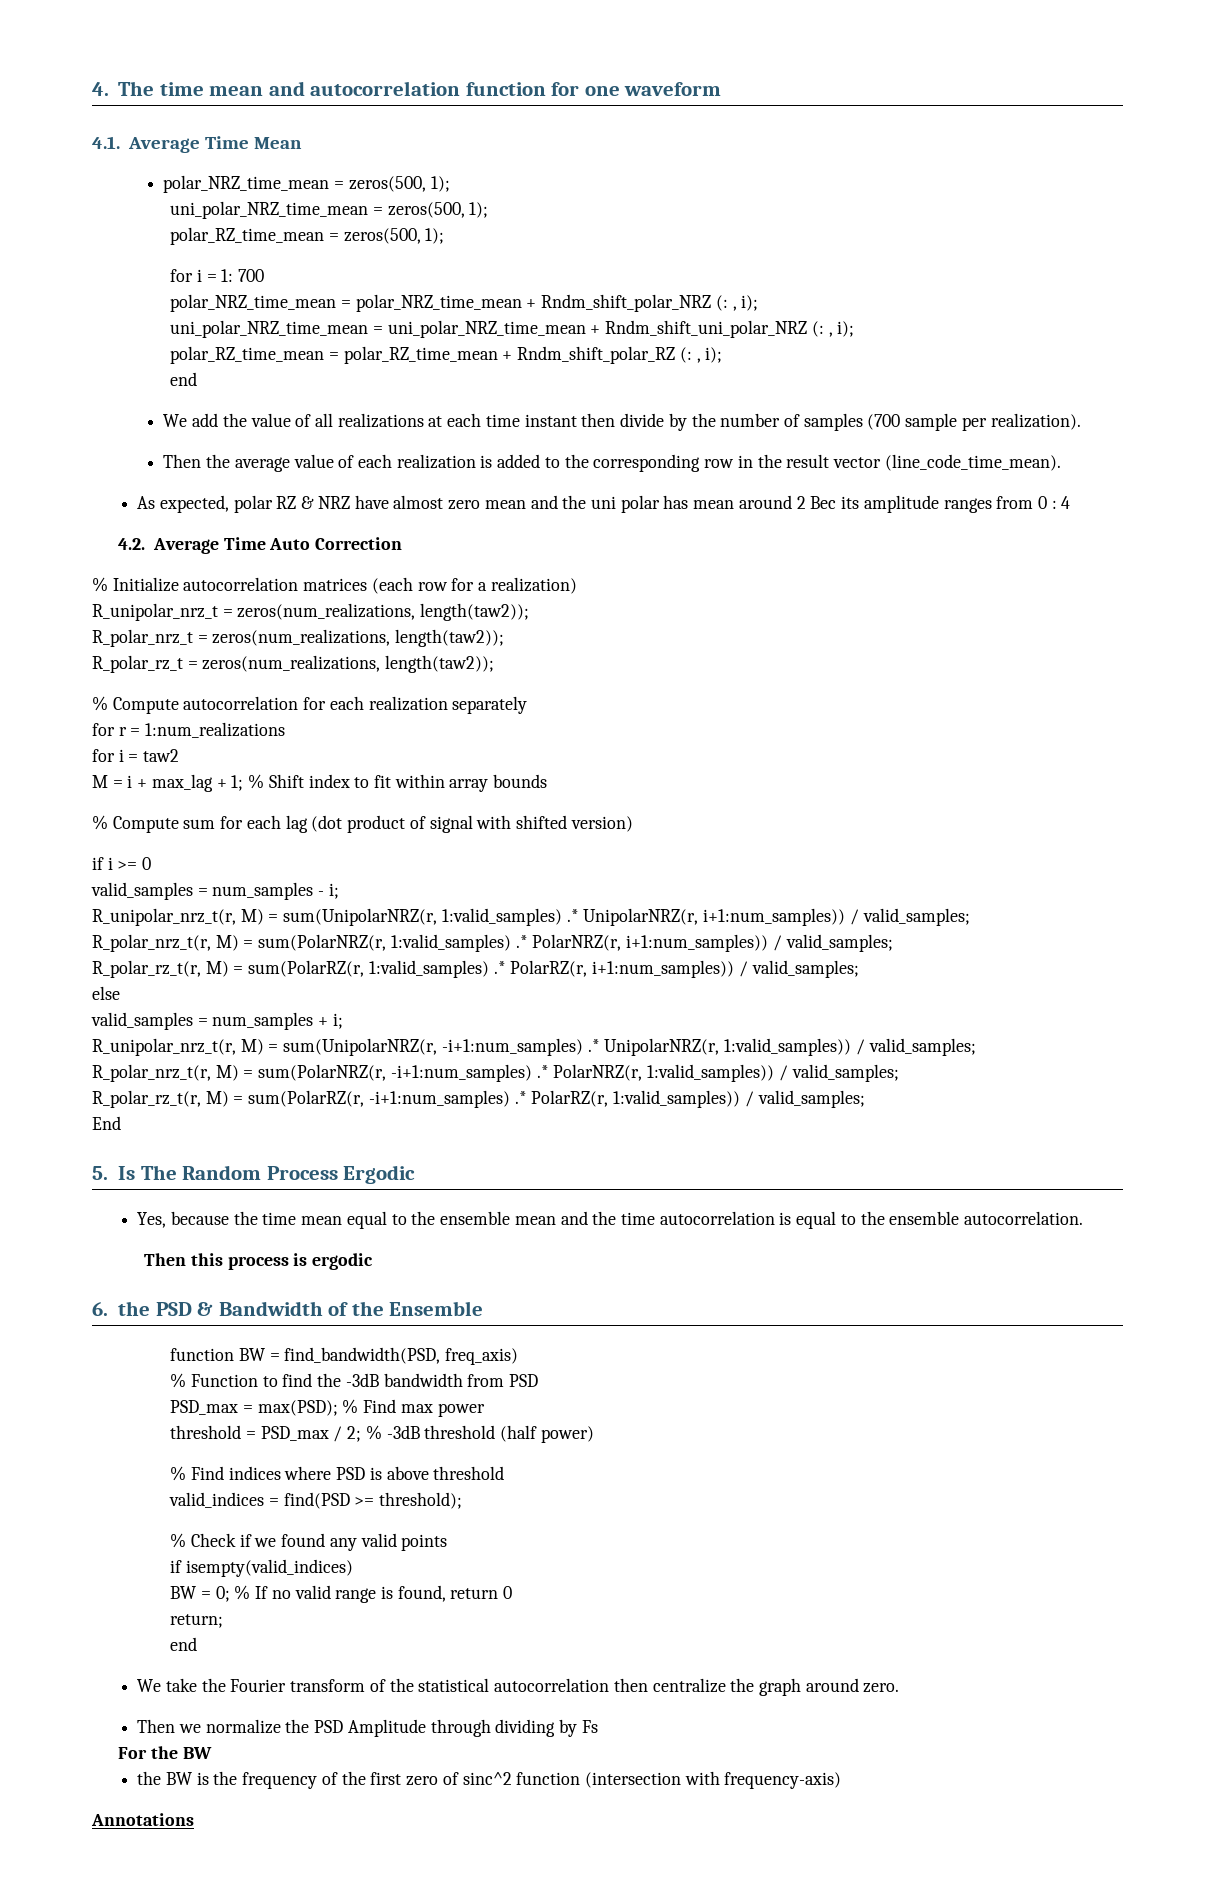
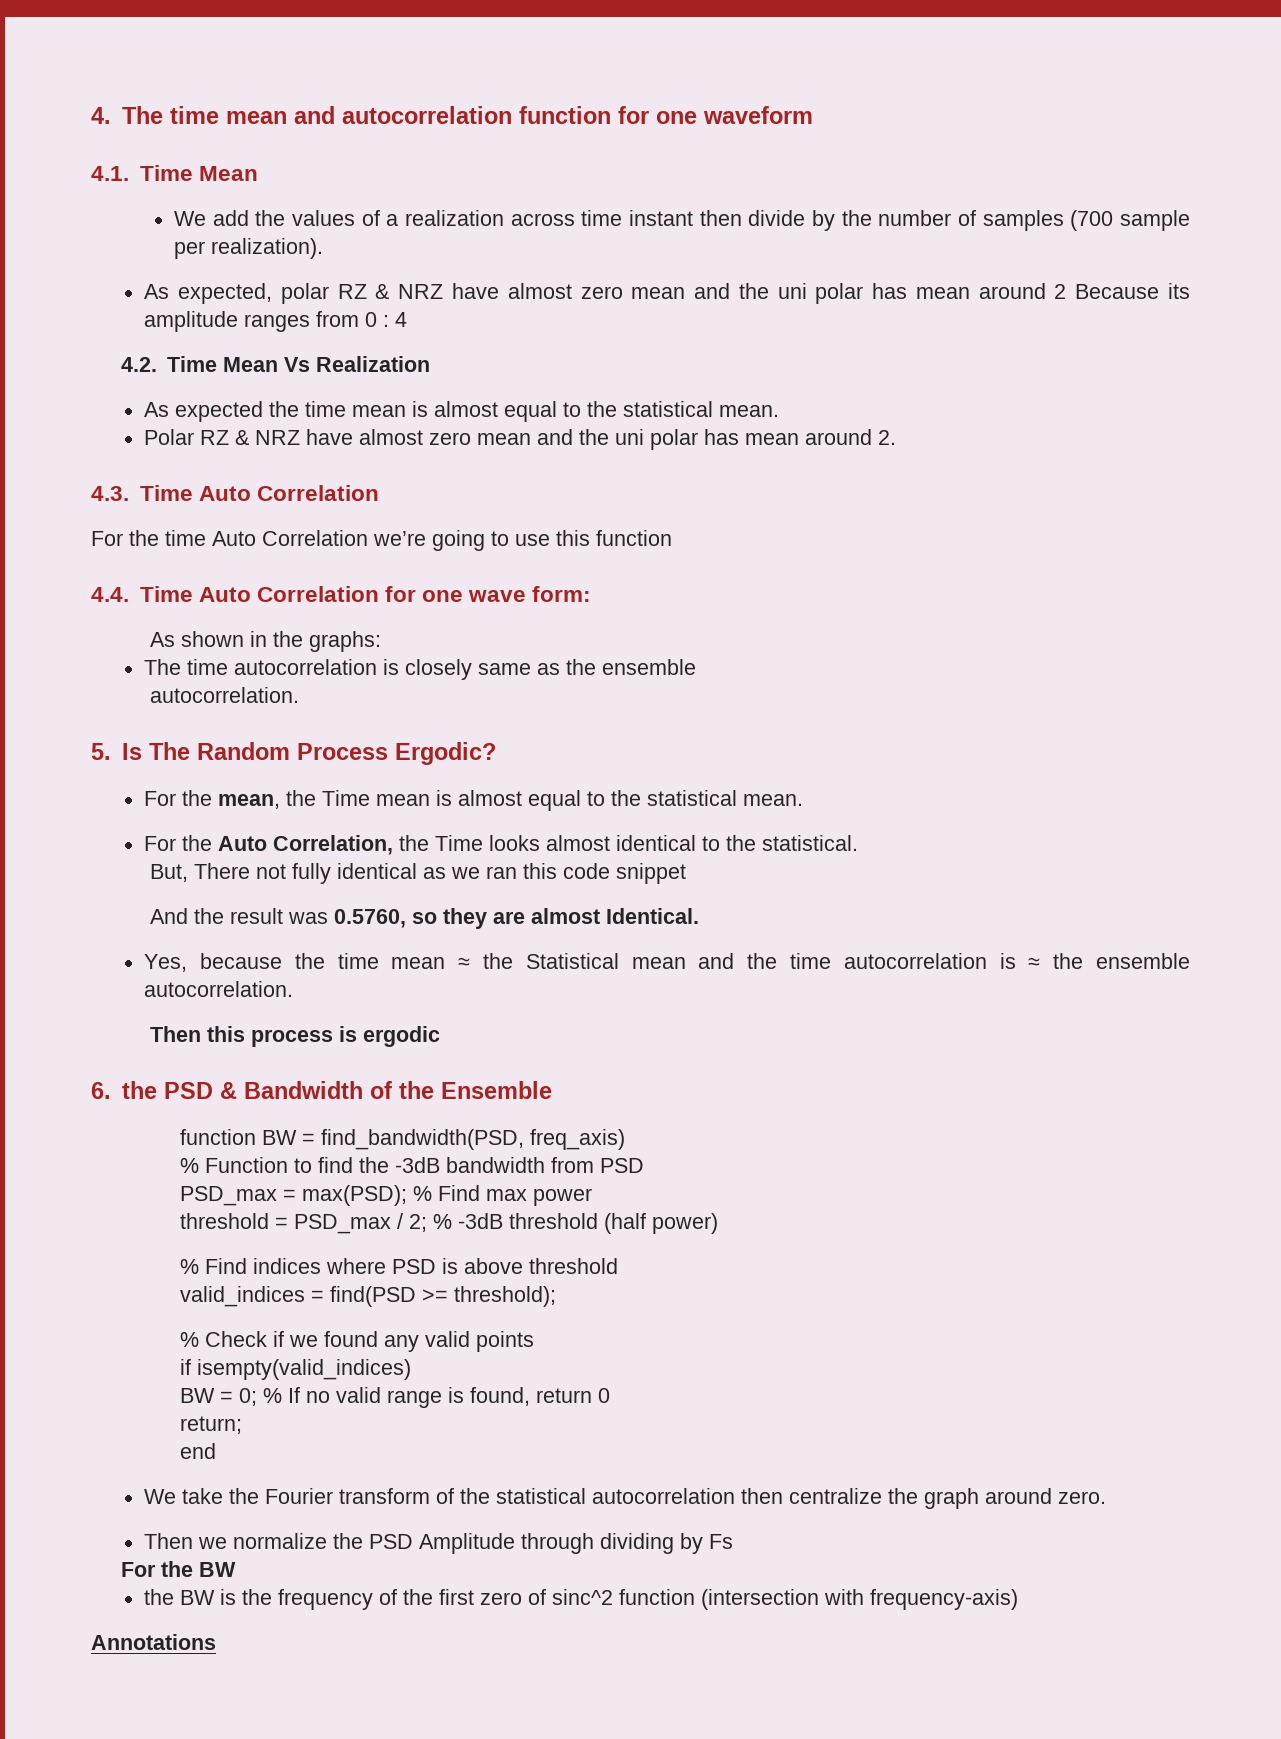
[127,137,200,153] Average -> (129, 173) none
[163,175,450,193] [170,201,489,219] [170,227,445,245] [170,269,265,282] [170,294,759,312] [170,320,855,338] [170,346,723,364] [170,372,198,386] [163,413,482,428] polar_NRZ_time_mean = zeros(500, 1); // uni_polar_NRZ_time_mean = zeros(500, 1); // polar_RZ_time_mean = zeros(500, 1); // for i = 1: 700 // polar_NRZ_time_mean = polar_NRZ_time_mean + Rndm_shift_polar_NRZ (: , i); // uni_polar_NRZ_time_mean = uni_polar_NRZ_time_mean + Rndm_shift_uni_polar_NRZ (: , i); // polar_RZ_time_mean = polar_RZ_time_mean + Rndm_shift_polar_RZ (: , i); // end // We add the value of all realizations at each -> [173,210,575,226] We add the values of a realization across
[163,454,1061,472] // Then the average value of each realization is added to the corresponding row in the result vector (line_code_time_mean). -> (323, 248) none
[810,496,837,509] Bec -> [1075,284,1160,299] Because
[152,537,402,554] [92,577,577,594] [92,603,530,621] [92,629,505,647] [92,655,495,673] [92,696,528,714] [92,722,286,738] [92,749,180,762] [92,774,548,792] [92,815,633,833] [92,857,152,870] [91,882,339,900] [92,908,970,926] [92,934,893,952] [92,960,859,978] [92,986,120,1000] [91,1012,343,1030] [92,1038,976,1056] [92,1064,899,1082] [92,1090,865,1108] [92,1116,121,1130] Average Time Auto Correction // % Initialize autocorrelation matrices (each row for a realization) // R_unipolar_nrz_t = zeros(num_realizations, length(taw2)); // R_polar_nrz_t = zeros(num_realizations, length(taw2)); // R_polar_rz_t = zeros(num_realizations, length(taw2)); // % Compute autocorrelation for each realization separately // for r = 1:num_realizations // for i = taw2 // M = i + max_lag + 1; % Shift index to fit within array bounds // % Compute sum for each lag (dot product of signal with shifted version) // if i >= 0 // valid_samples = num_samples - i; // R_unipolar_nrz_t(r, M) = sum(UnipolarNRZ(r, 1:valid_samples) .* UnipolarNRZ(r, i+1:num_samples)) / valid_samples; // R_polar_nrz_t(r, M) = sum(PolarNRZ(r, 1:valid_samples) .* PolarNRZ(r, i+1:num_samples)) / valid_samples; // R_polar_rz_t(r, M) = sum(PolarRZ(r, 1:valid_samples) .* PolarRZ(r, i+1:num_samples)) / valid_samples; // else // valid_samples = num_samples + i; // R_unipolar_nrz_t(r, M) = sum(UnipolarNRZ(r, -i+1:num_samples) .* UnipolarNRZ(r, 1:valid_samples)) / valid_samples; // R_polar_nrz_t(r, M) = sum(PolarNRZ(r, -i+1:num_samples) .* PolarNRZ(r, 1:valid_samples)) / valid_samples; // R_polar_rz_t(r, M) = sum(PolarRZ(r, -i+1:num_samples) .* PolarRZ(r, 1:valid_samples)) / valid_samples; // End -> [167,356,431,372] [144,401,780,422] [144,429,897,450] [91,485,379,501] [91,530,672,551] [91,586,592,602] [150,631,382,652] [144,659,697,680] [150,687,300,703] Time Mean Vs Realization // As expected the time mean is almost equal to the statistical mean. // Polar RZ & NRZ have almost zero mean and the uni polar has mean around 2. // 4.3. Time Auto Correlation // For the time Auto Correlation we’re going to use this function // 4.4. Time Auto Correlation for one wave form: // As shown in the graphs: // The time autocorrelation is closely same as the ensemble // autocorrelation.
[343,1165,416,1184] Ergodic -> [394,742,496,765] [144,790,804,811] [144,835,859,855] [150,863,687,884] [150,908,700,929] Ergodic? // For the mean, the Time mean is almost equal to the statistical mean. // For the Auto Correlation, the Time looks almost identical to the statistical. // But, There not fully identical as we ran this code snippet // And the result was 0.5760, so they are almost Identical.
[346,1211,511,1229] equal to the ensemble -> [458,953,619,969] ≈ the Statistical
[796,1211,856,1229] equal to -> [1028,957,1041,969] ≈

